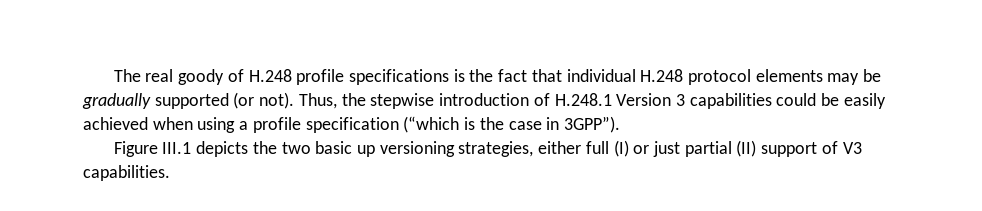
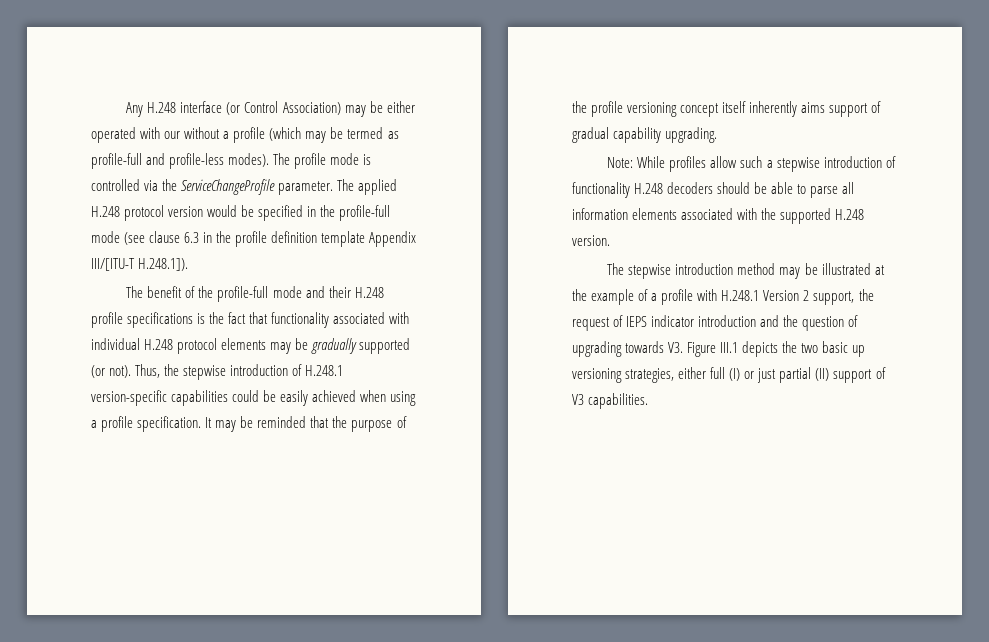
[113,69,244,85] The real goody of -> [126,101,415,117] [91,127,399,143] [91,153,372,169] [91,179,398,195] [91,205,391,221] [91,231,417,247] [91,258,189,271] [126,286,351,302] Any H.248 interface (or Control Association) may be either operated with our without a profile (which may be termed as profile-full and profile-less modes). The profile mode is controlled via the ServiceChangeProfile parameter. The applied H.248 protocol version would be specified in the profile-full mode (see clause 6.3 in the profile definition template Appendix III/[ITU-T H.248.1]). // The benefit of the profile-full mode and their
(562, 75) none -> [271,312,410,328] functionality associated with
[616,93,685,106] Version 3 -> [91,390,167,406] version-specific
[305,116,620,133] specification (“which is the case in 3GPP”). // -> [137,416,407,432] [572,101,882,117] [572,127,718,143] [607,156,896,172] [572,182,855,198] [572,208,865,224] [572,235,610,246] [607,263,885,279] [572,289,874,305] [572,315,859,331] [572,341,684,357] specification. It may be reminded that the purpose of the profile versioning concept itself inherently aims support of gradual capability upgrading. // Note: While profiles allow such a stepwise introduction of functionality H.248 decoders should be able to parse all information elements associated with the supported H.248 version. // The stepwise introduction method may be illustrated at the example of a profile with H.248.1 Version 2 support, the request of IEPS indicator introduction and the question of upgrading towards V3.

